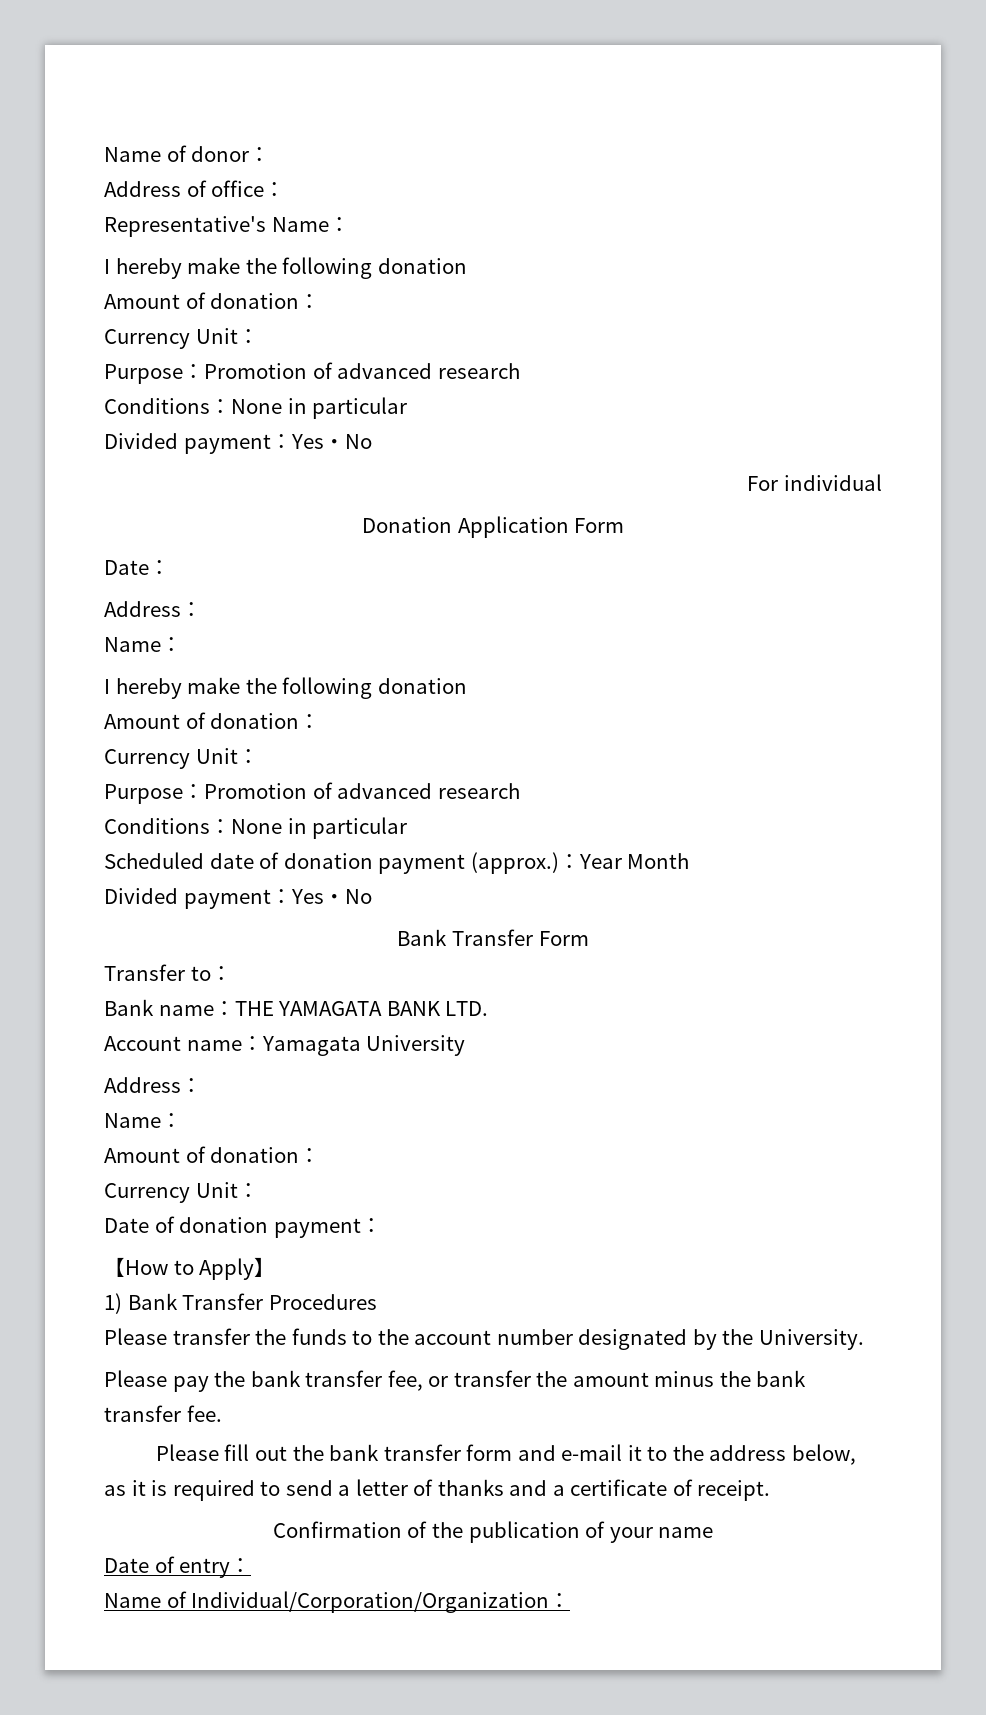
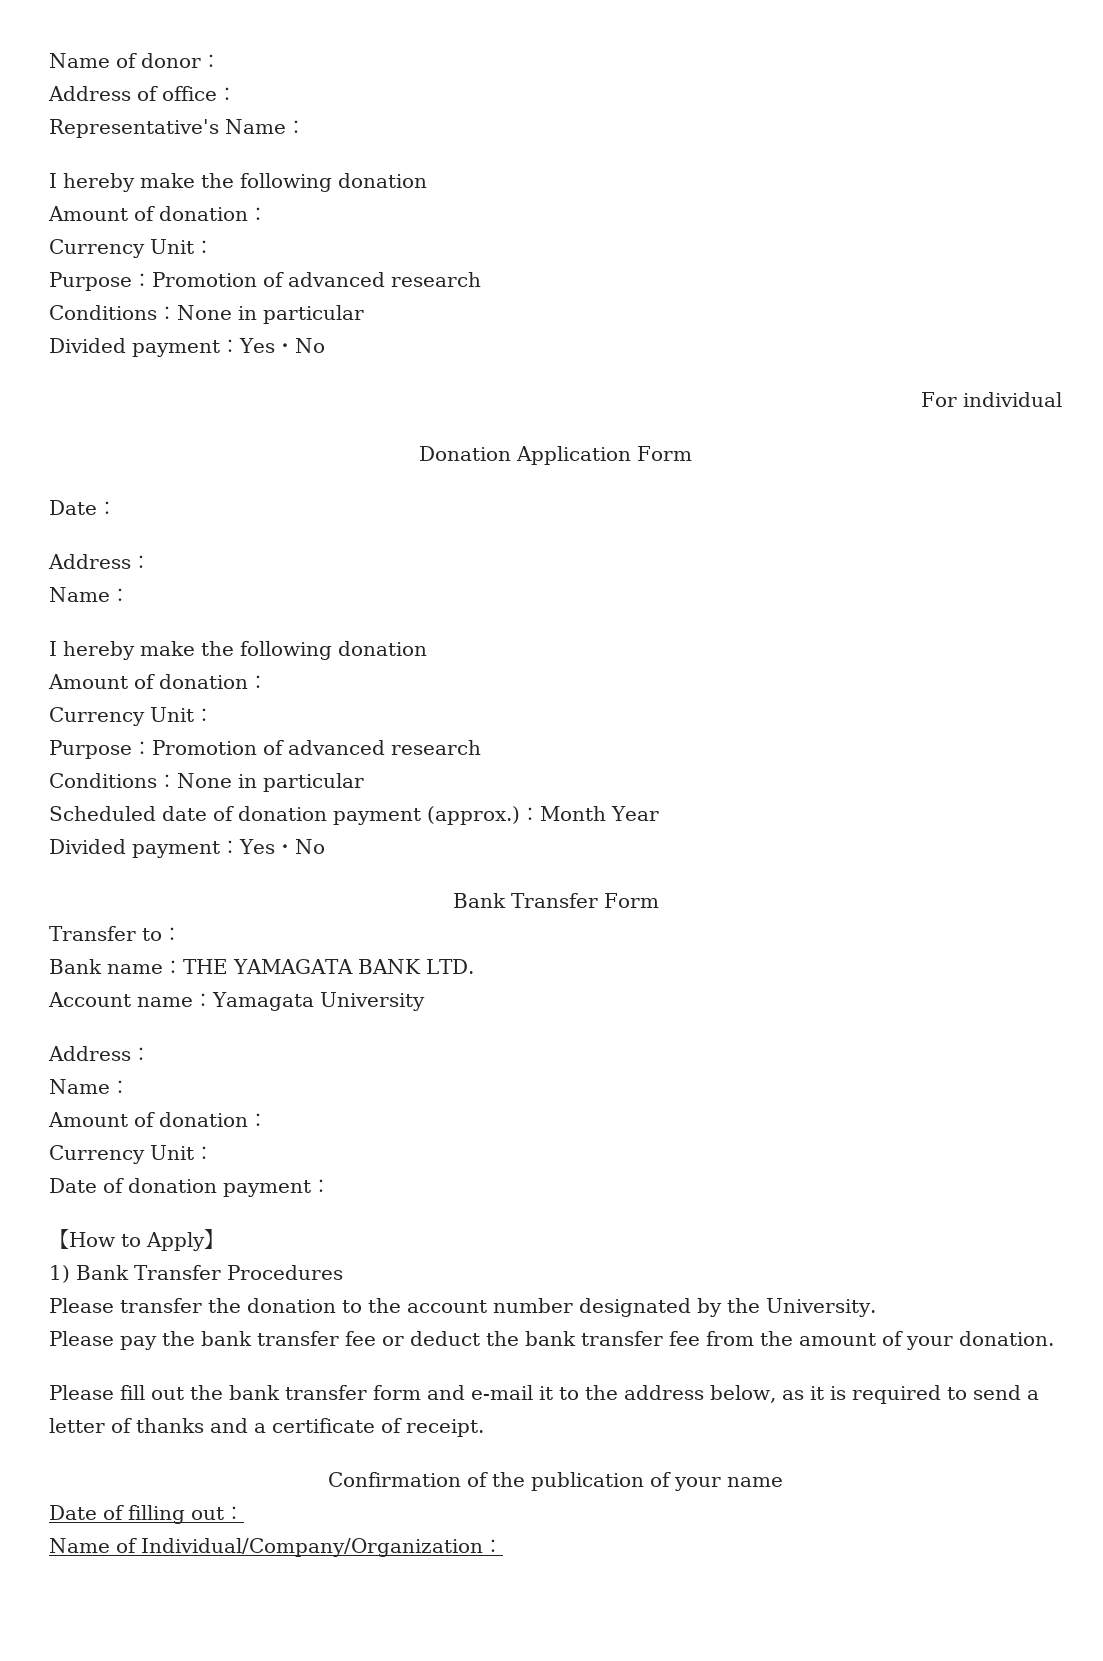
(580, 861) none -> [540,806,606,821] Month
[627,853,690,869] Month -> (659, 813) none
[291,1328,347,1345] funds -> [247,1298,336,1313] donation
[387,1370,807,1391] [104,1405,222,1422] fee, or transfer the amount minus the bank transfer fee. -> [345,1331,1054,1350] fee or deduct the bank transfer fee from the amount of your donation.
[179,1558,231,1578] entry -> [128,1505,224,1524] filling out
[191,1591,550,1613] Individual/Corporation/Organization -> [141,1538,483,1557] Individual/Company/Organization

